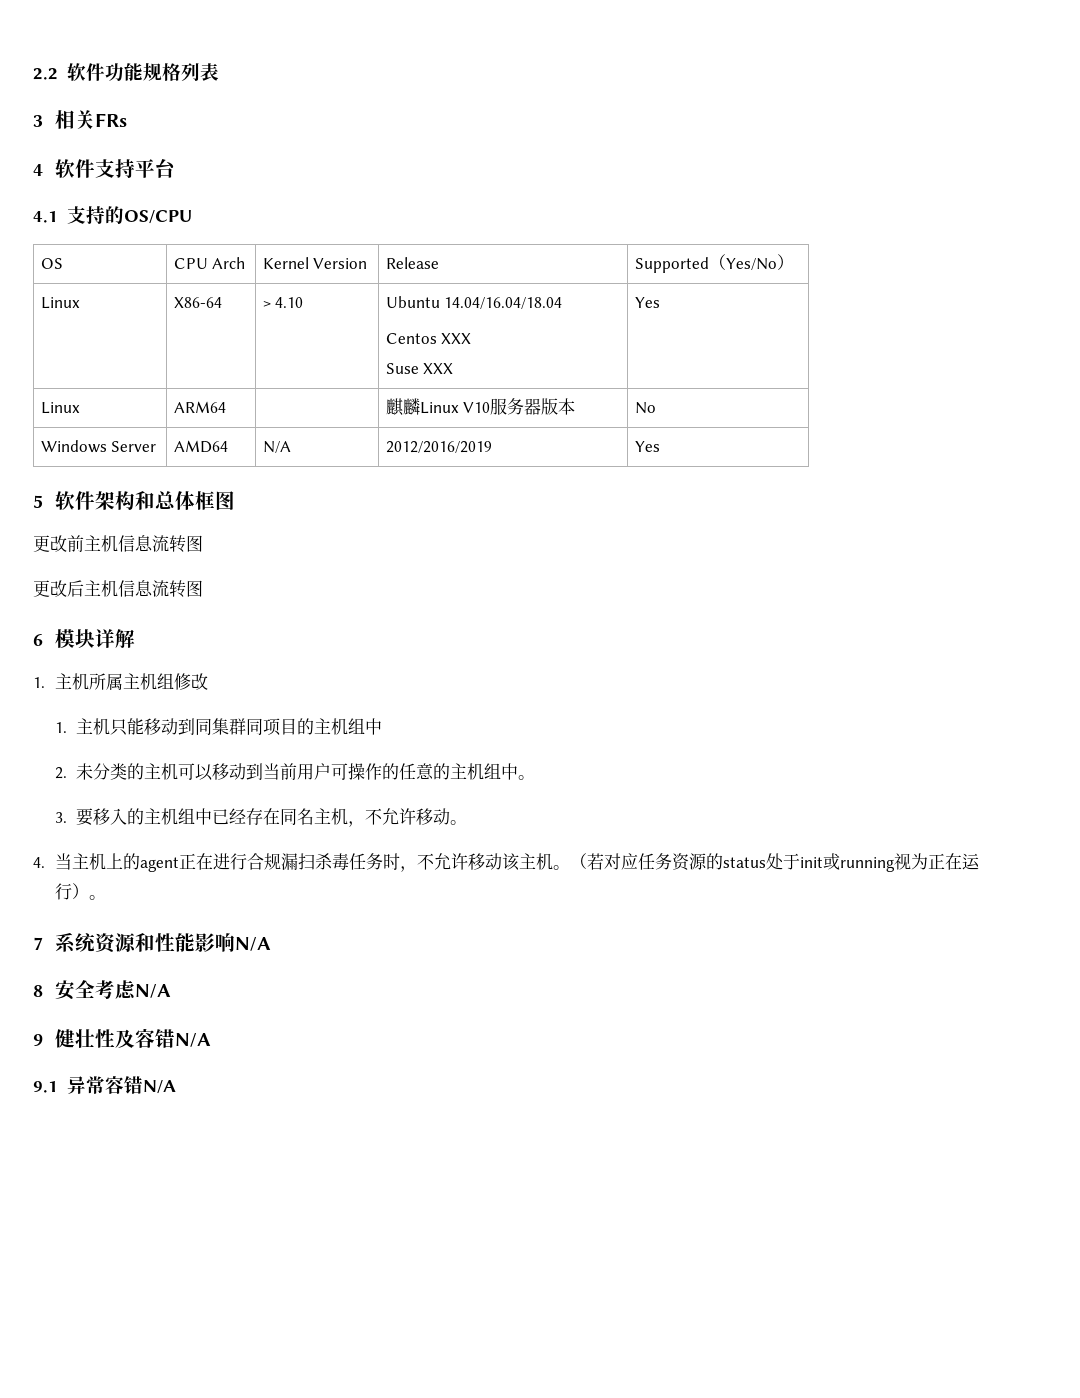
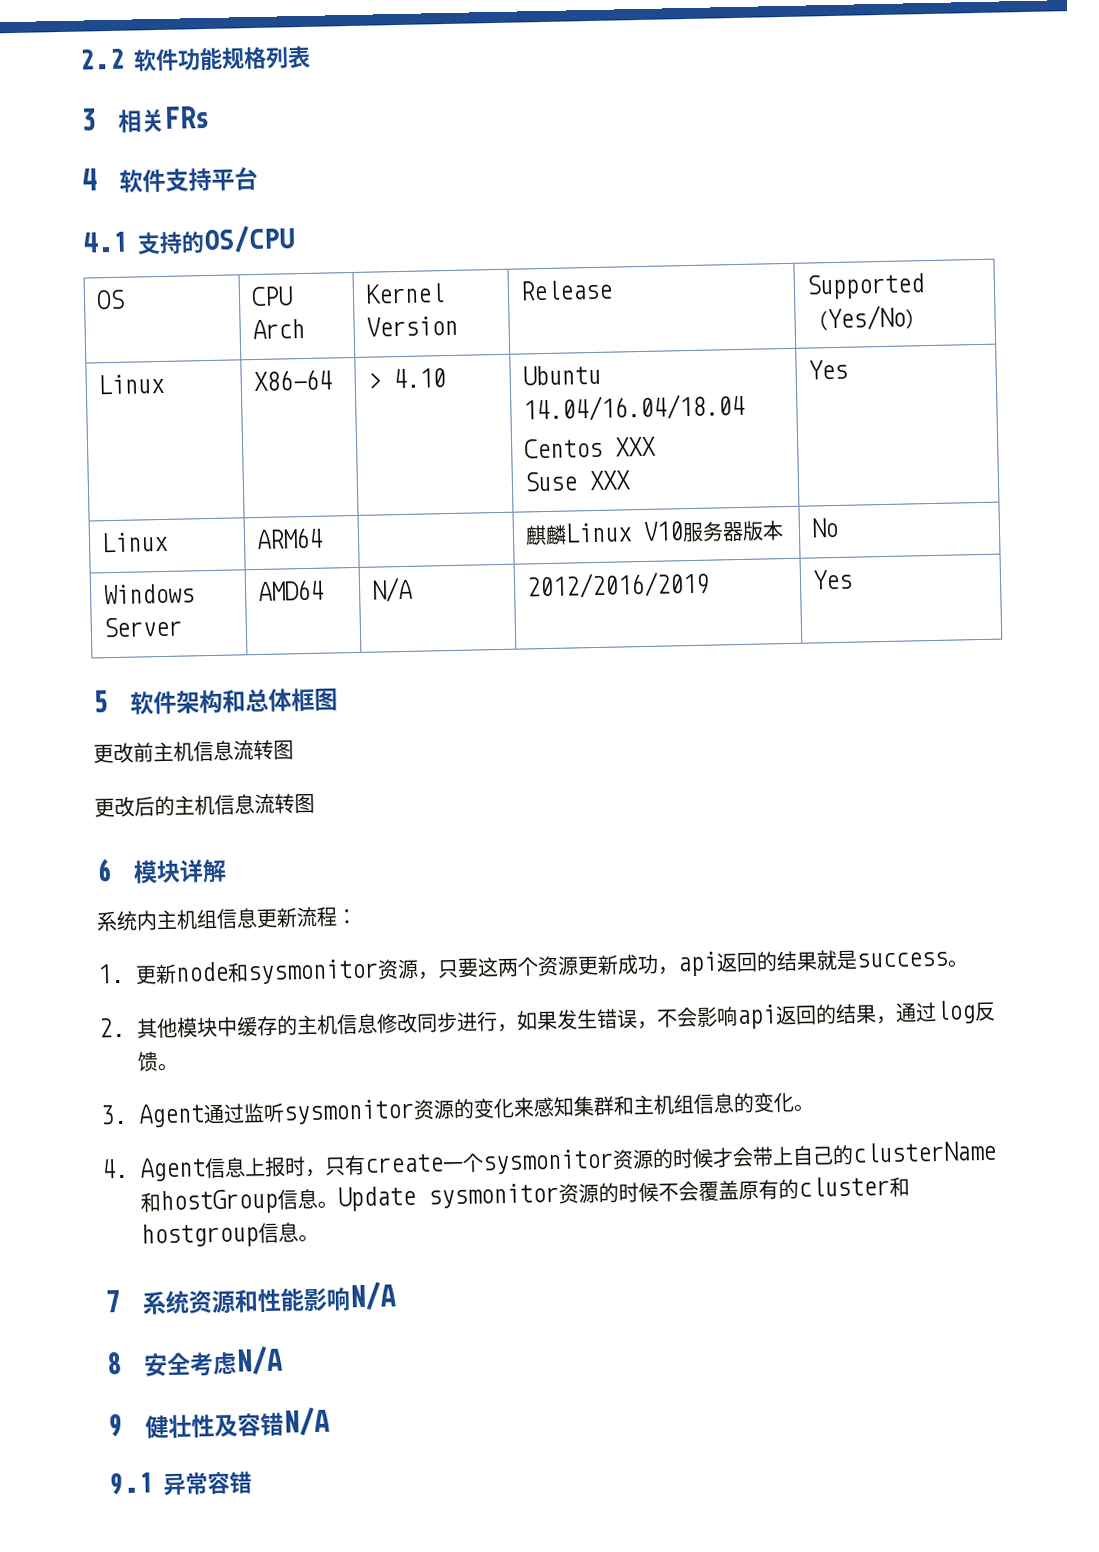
(84, 588) none -> [154,795,175,817] 的
[33,673,208,690] [54,718,383,736] [54,763,536,781] [54,808,468,827] [33,853,980,872] [54,883,89,900] 1.主机所属主机组修改 // 1.主机只能移动到同集群同项目的主机组中 // 2.未分类的主机可以移动到当前用户可操作的任意的主机组中。 // 3.要移入的主机组中已经存在同名主机，不允许移动。 // 4.当主机上的agent正在进行合规漏扫杀毒任务时，不允许移动该主机。（若对应任务资源的status处于init或running视为正在运行） -> [96,906,358,932] [97,950,969,985] [98,1000,996,1039] [136,1051,179,1072] [100,1091,815,1128] [101,1140,997,1182] [139,1176,910,1216] [140,1222,299,1249] 系统内主机组信息更新流程： // 1.更新node和sysmonitor资源，只要这两个资源更新成功，api返回的结果就是success。 // 2.其他模块中缓存的主机信息修改同步进行，如果发生错误，不会影响api返回的结果，通过log反馈。 // 3. Agent通过监听sysmonitor资源的变化来感知集群和主机组信息的变化。 // 4. Agent信息上报时，只有create一个sysmonitor资源的时候才会带上自己的clusterName和hostGroup信息。Update sysmonitor资源的时候不会覆盖原有的cluster和hostgroup信息
[142,1080,176,1094] N/A -> (252, 1482) none

